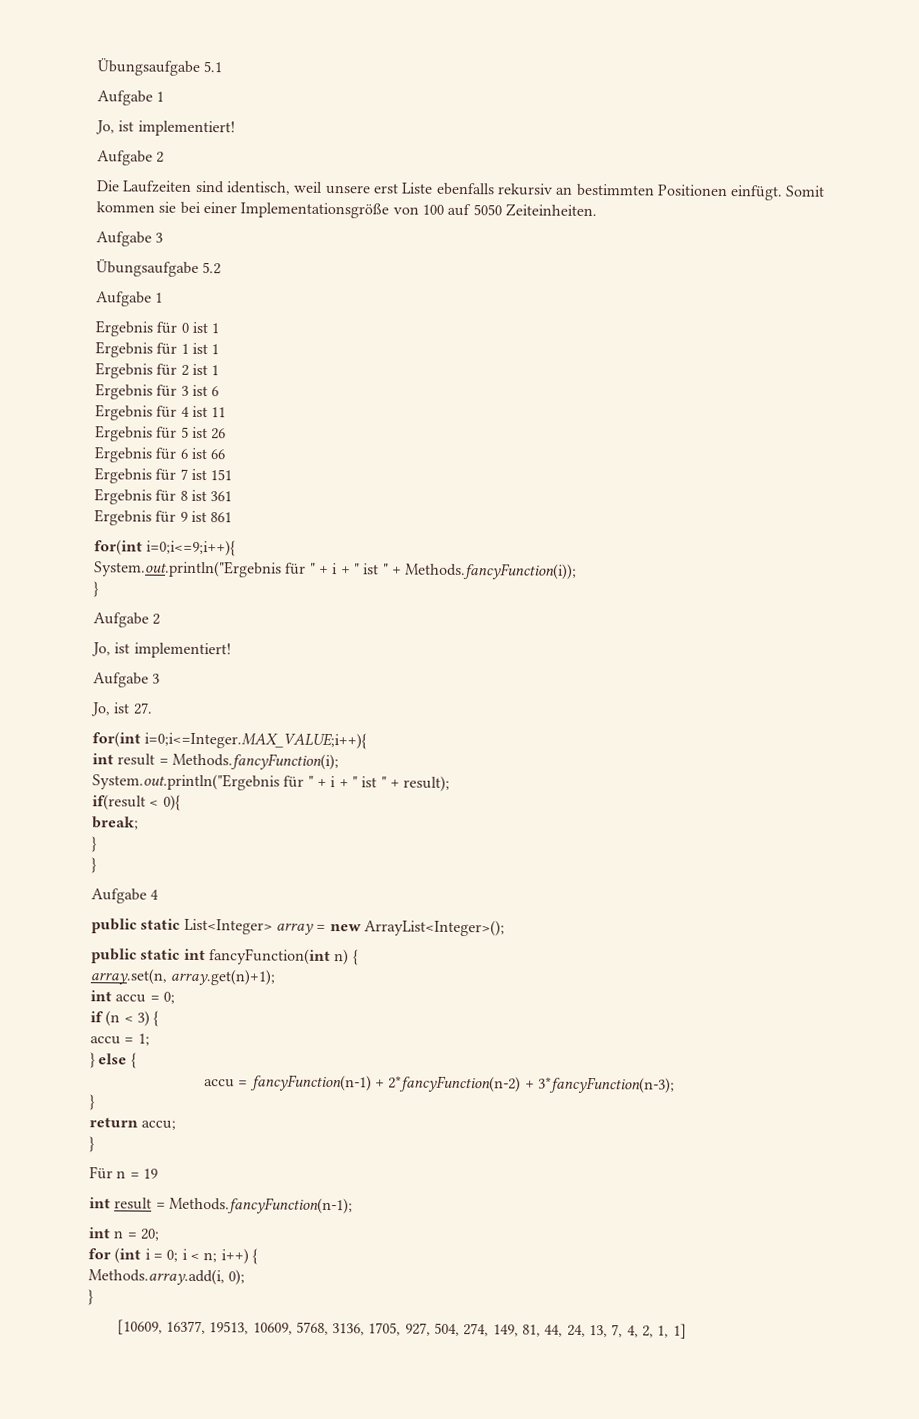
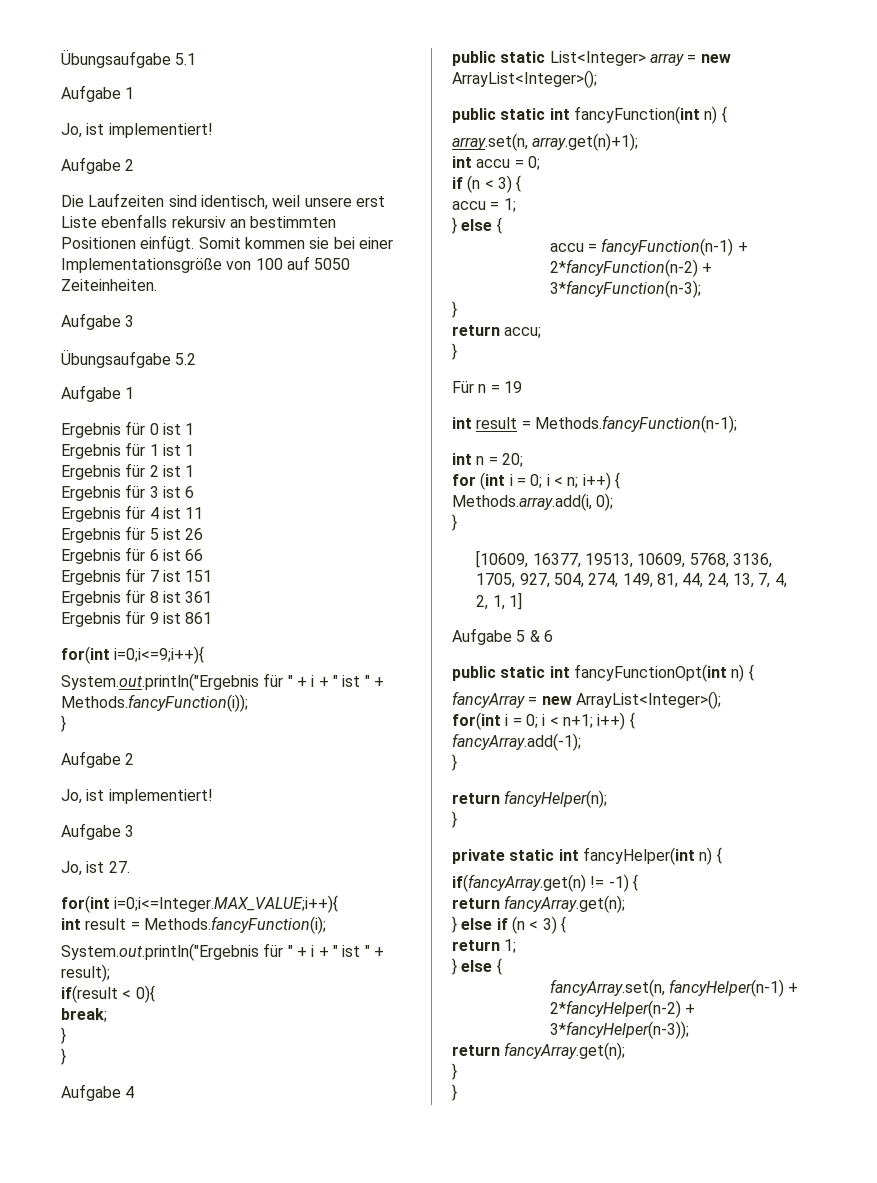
(687, 1331) none -> [452,628,553,645] [452,664,754,682] [452,691,721,709] [452,712,635,730] [452,733,581,751] [452,754,457,771] [452,790,608,808] [452,811,457,828] [452,847,722,865] [452,874,638,892] [452,895,626,913] [452,916,566,934] [452,939,517,953] [452,958,502,975] [549,979,799,997] [549,1000,696,1018] [549,1021,689,1039] [452,1042,626,1060] [452,1063,457,1080] [452,1084,457,1101] // Aufgabe 5 & 6 // public static int fancyFunctionOpt(int n) { // fancyArray = new ArrayList<Integer>(); // for(int i = 0; i < n+1; i++) { // fancyArray.add(-1); // } // return fancyHelper(n); // } // private static int fancyHelper(int n) { // if(fancyArray.get(n) != -1) { // return fancyArray.get(n); // } else if (n < 3) { // return 1; // } else { // fancyArray.set(n, fancyHelper(n-1) + 2*fancyHelper(n-2) + 3*fancyHelper(n-3)); // return fancyArray.get(n); // } // }

